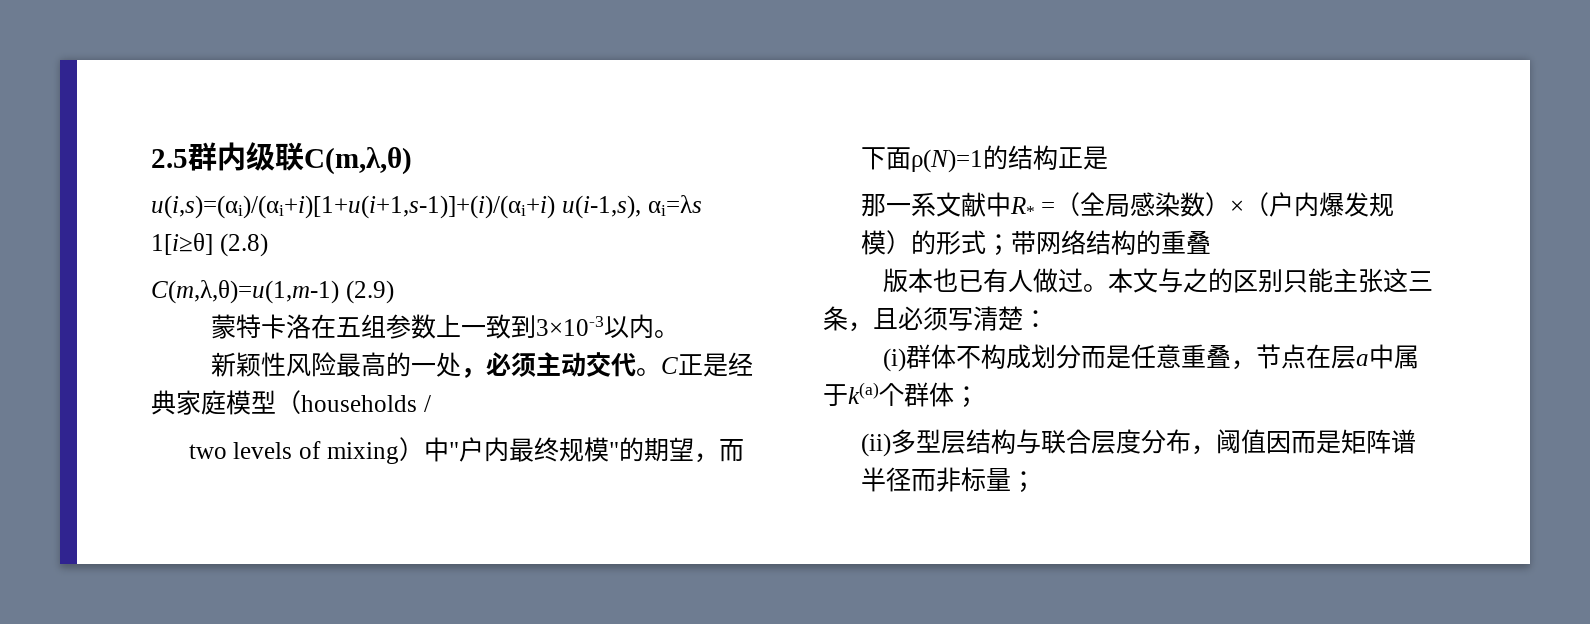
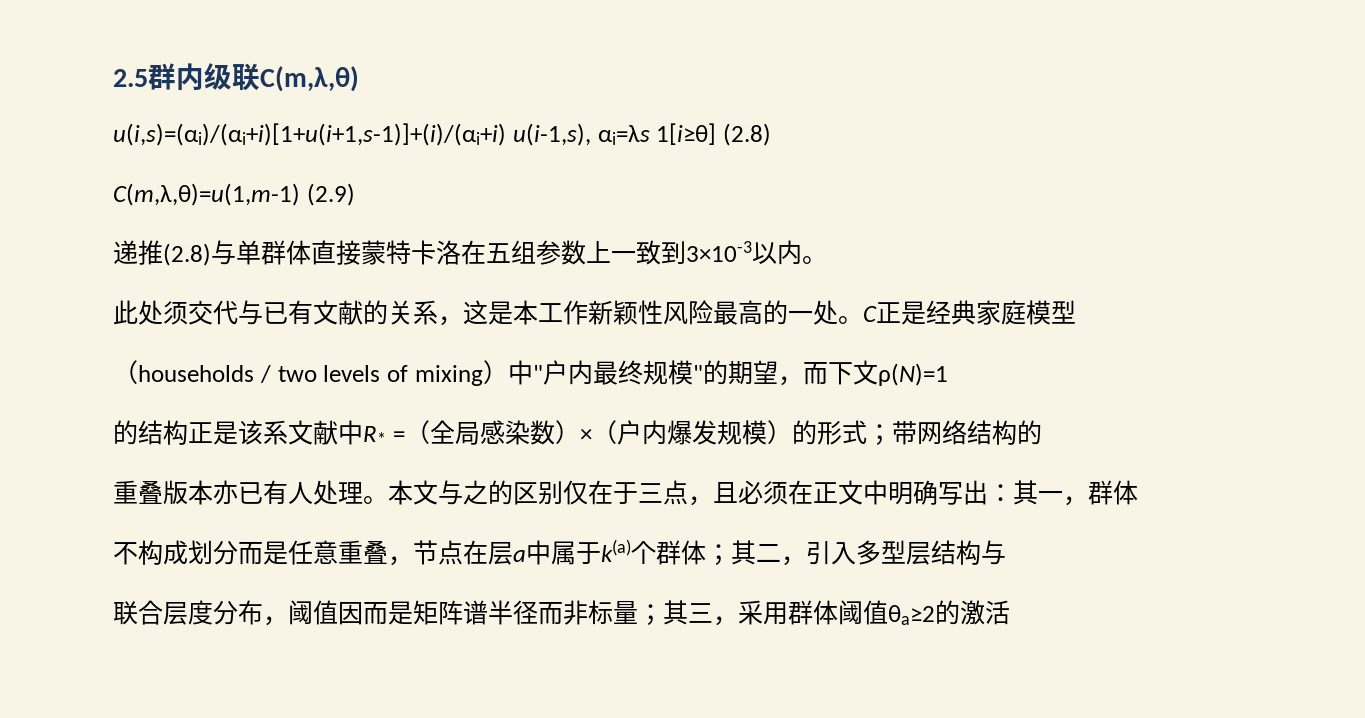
(394, 292) none -> [113,240,361,266] 递推(2.8)与单群体直接
(680, 334) none -> [113,300,588,326] 此处须交代与已有文献的关系，这是本工作
[461,352,637,378] ，必须主动交代 -> (838, 312) none
(276, 402) none -> (1076, 312) //
(431, 403) // -> (271, 374) none
[885,147,911,170] 面 -> [852,360,878,385] 文
(983, 161) none -> (948, 374) //
[860,193,911,217] // 那一 -> [238,420,263,445] 该
[1160,230,1211,254] [883,268,1434,293] [823,306,1023,332] 重叠 // 版本也已有人做过。本文与之的区别只能主张这三条，且必须写清楚 -> [113,480,988,506] // 重叠版本亦已有人处理。本文与之的区别仅在于三点，且必须在正文中明确写出
[883,344,957,372] // (i)群体 -> [1013,480,1138,506] 其一，群体 //
[860,433,891,457] // (ii) -> [731,540,856,566] 其二，引入
(1041, 441) none -> (1006, 552) //
(1036, 482) none -> [663,600,1010,626] 其三，采用群体阈值θa≥2的激活

